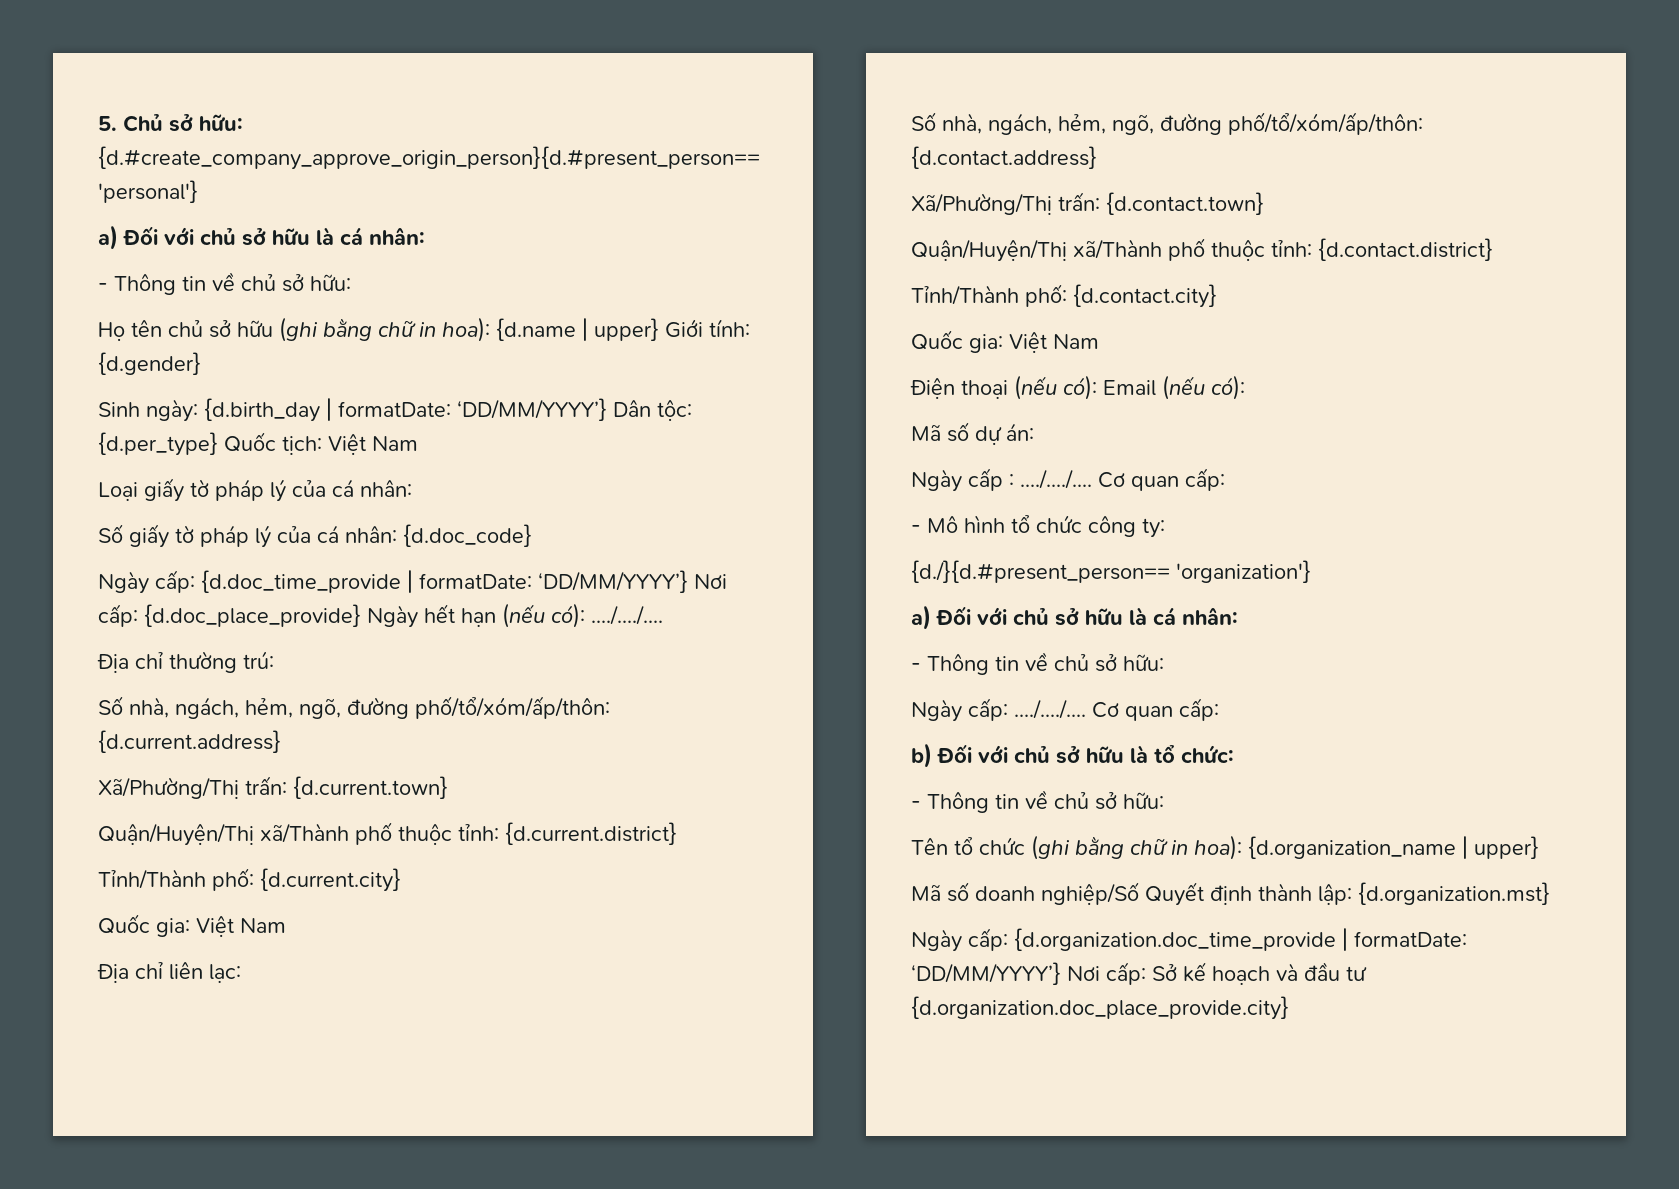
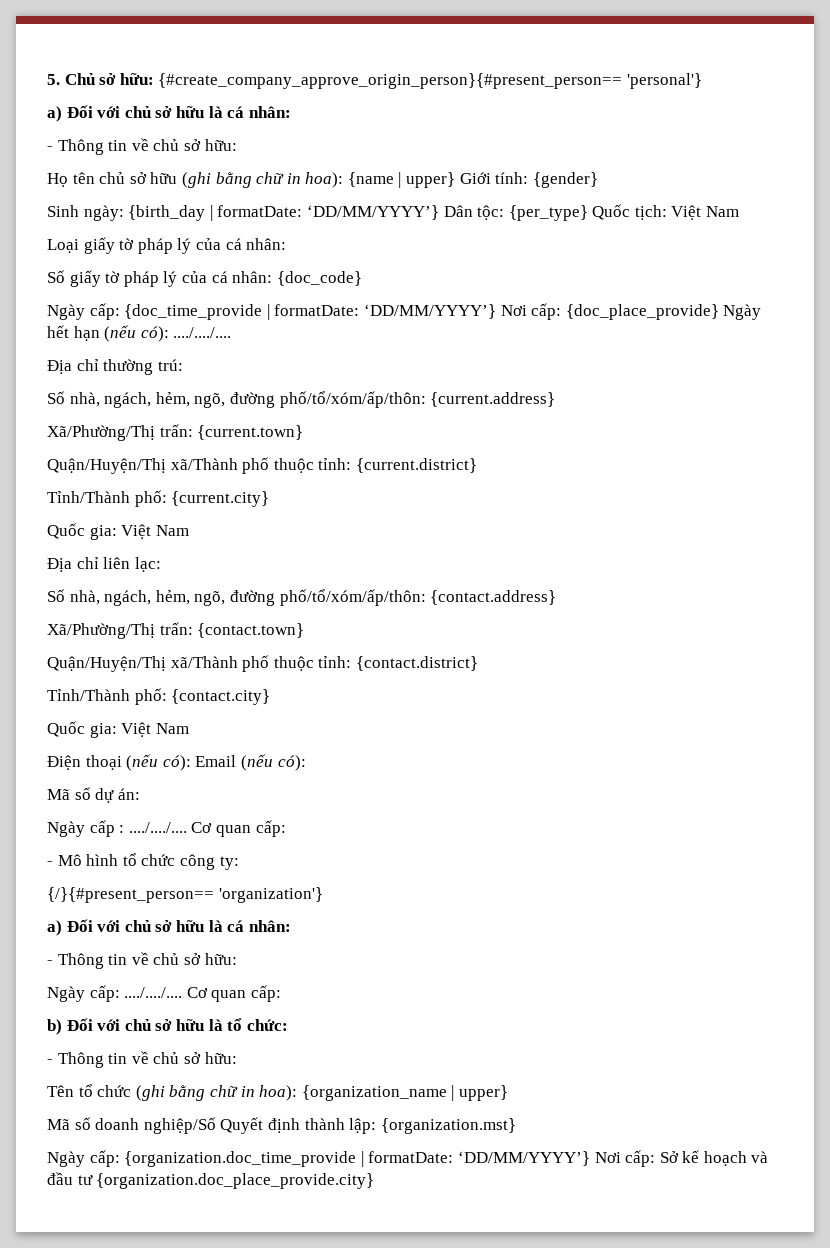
[98,146,760,170] {d.#create_company_approve_origin_person}{d.#present_person== -> [158,73,623,89] {#create_company_approve_origin_person}{#present_person==
[496,318,576,341] {d.name -> [347,172,394,187] {name
[98,352,201,375] {d.gender} -> [532,172,598,188] {gender}
[204,398,320,422] {d.birth_day -> [128,205,206,221] {birth_day
[98,432,218,456] {d.per_type} -> [508,205,588,221] {per_type}
[403,524,532,547] [98,570,727,594] [98,604,361,627] {d.doc_code} // Ngày cấp: {d.doc_time_provide | formatDate: ‘DD/MM/YYYY’} Nơi cấp: {d.doc_place_provide} -> [276,271,362,286] [47,303,719,320] {doc_code} // Ngày cấp: {doc_time_provide | formatDate: ‘DD/MM/YYYY’} Nơi cấp: {doc_place_provide}
[98,730,281,753] [98,776,448,799] [98,822,677,846] [98,868,401,892] {d.current.address} // Xã/Phường/Thị trấn: {d.current.town} // Quận/Huyện/Thị xã/Thành phố thuộc tỉnh: {d.current.district} // Tỉnh/Thành phố: {d.current.city} -> [430,392,556,407] [47,424,304,441] [47,457,477,474] [47,490,270,507] {current.address} // Xã/Phường/Thị trấn: {current.town} // Quận/Huyện/Thị xã/Thành phố thuộc tỉnh: {current.district} // Tỉnh/Thành phố: {current.city}
[911,146,1097,169] [911,192,1264,215] [911,238,1493,262] [911,284,1217,308] {d.contact.address} // Xã/Phường/Thị trấn: {d.contact.town} // Quận/Huyện/Thị xã/Thành phố thuộc tỉnh: {d.contact.district} // Tỉnh/Thành phố: {d.contact.city} -> [430,590,557,605] [47,622,305,639] [47,655,478,672] [47,688,271,705] {contact.address} // Xã/Phường/Thị trấn: {contact.town} // Quận/Huyện/Thị xã/Thành phố thuộc tỉnh: {contact.district} // Tỉnh/Thành phố: {contact.city}
[911,560,1170,583] {d./}{d.#present_person== -> [47,887,214,903] {/}{#present_person==
[1248,836,1456,859] {d.organization_name -> [301,1085,447,1101] {organization_name
[1358,882,1550,905] [911,928,1336,952] {d.organization.mst} // Ngày cấp: {d.organization.doc_time_provide -> [380,1118,516,1134] [47,1150,357,1167] {organization.mst} // Ngày cấp: {organization.doc_time_provide
[911,996,1289,1020] {d.organization.doc_place_provide.city} -> [96,1173,375,1189] {organization.doc_place_provide.city}

